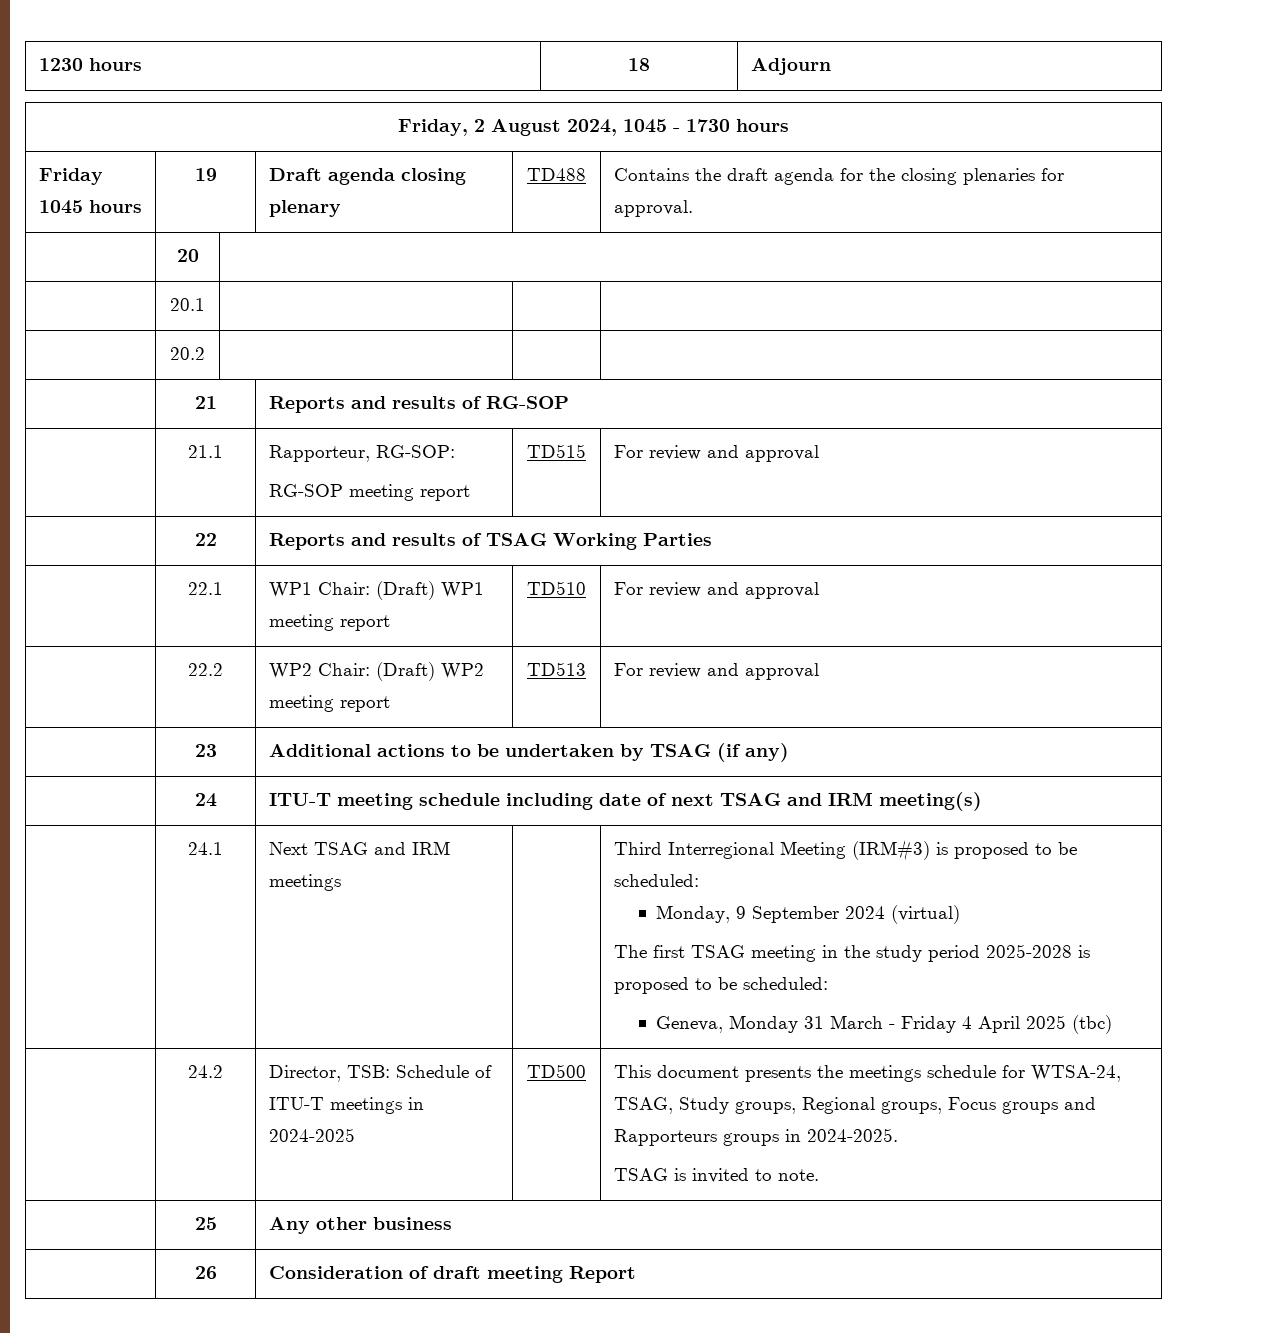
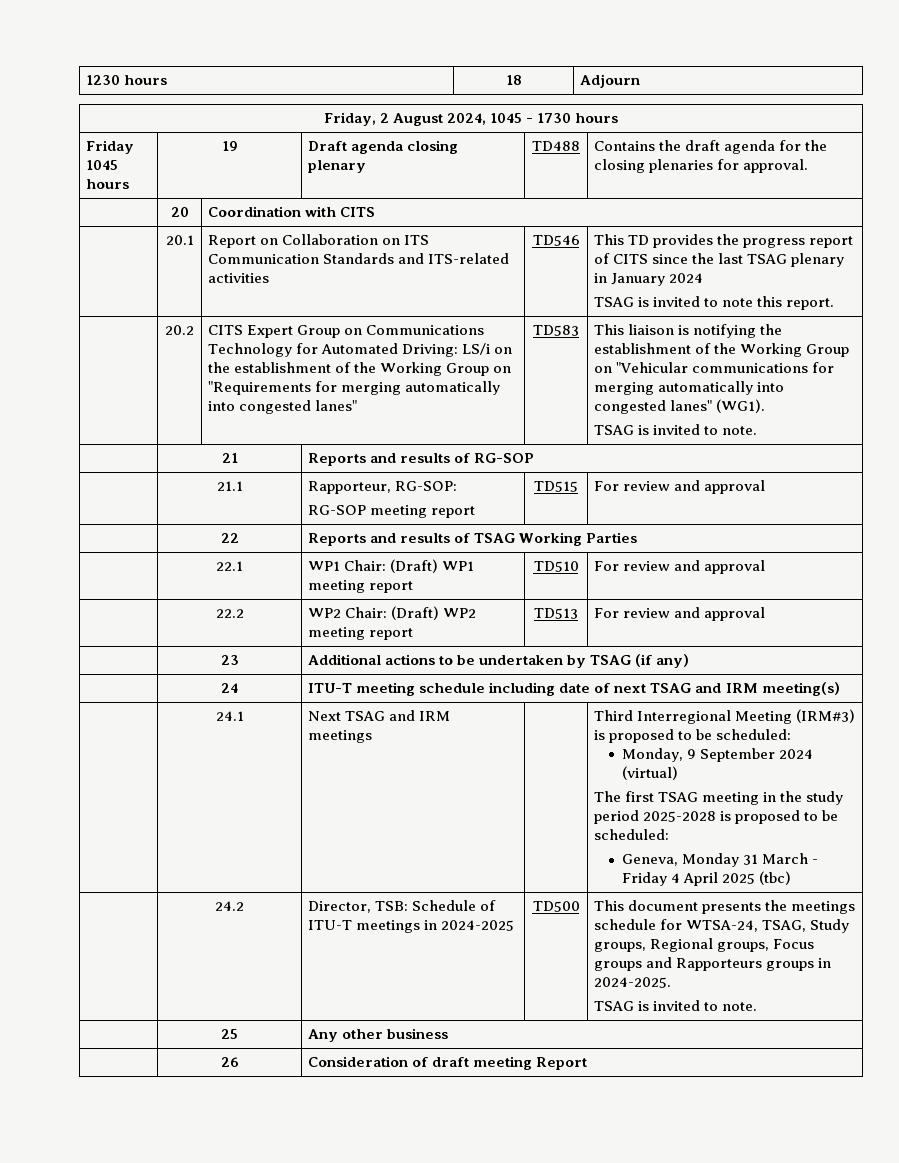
[170,298,205,311] [170,347,205,360] // | 20.1 | | | // | 20.2 | | | -> [208,206,376,217] [165,235,194,245] [208,234,430,248] [208,253,510,264] [208,273,270,283] [532,235,580,246] [594,234,854,248] [594,253,845,267] [594,273,704,286] [594,296,835,310] [165,325,194,335] [208,325,485,338] [208,343,513,357] [208,362,512,376] [208,381,501,395] [208,400,358,414] [533,325,579,336] [594,324,783,338] [594,343,850,357] [594,362,835,373] [594,381,785,395] [594,399,766,414] [594,424,758,435] Coordination with CITS // | 20.1 | Report on Collaboration on ITS Communication Standards and ITS-related activities | TD546 | This TD provides the progress report of CITS since the last TSAG plenary in January 2024 // TSAG is invited to note this report. // | 20.2 | CITS Expert Group on Communications Technology for Automated Driving: LS/i on the establishment of the Working Group on "Requirements for merging automatically into congested lanes" | TD583 | This liaison is notifying the establishment of the Working Group on "Vehicular communications for merging automatically into congested lanes" (WG1). // TSAG is invited to note.

